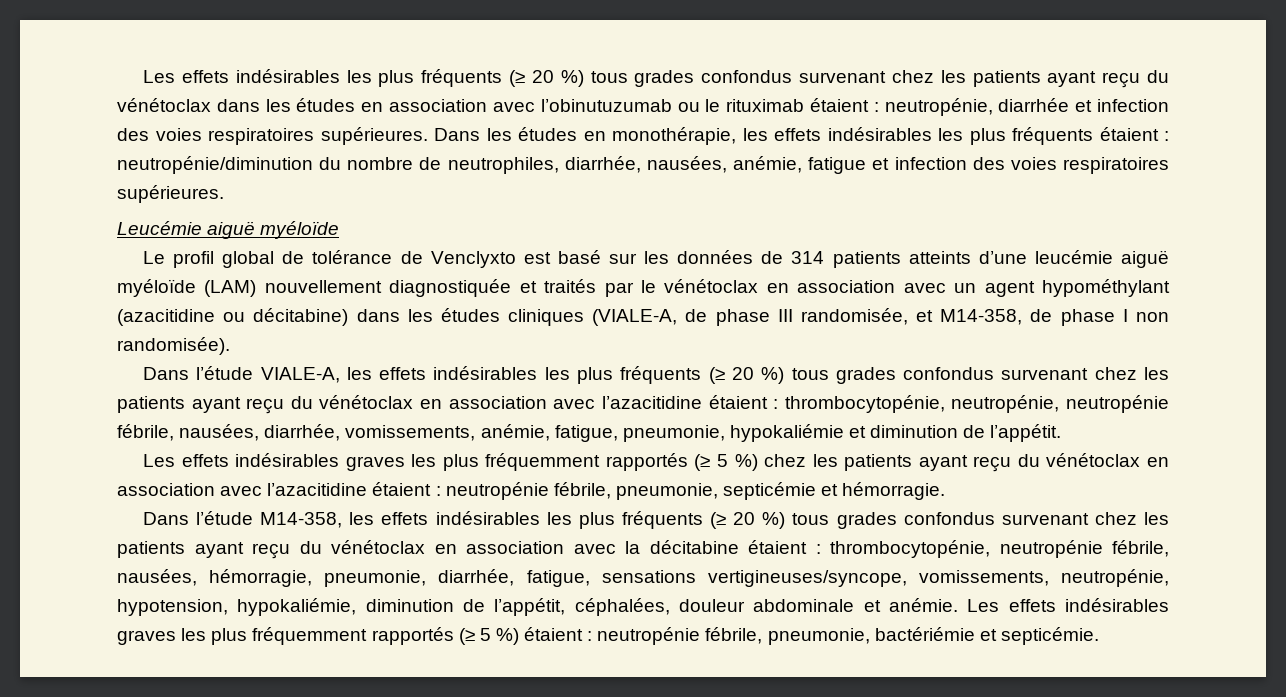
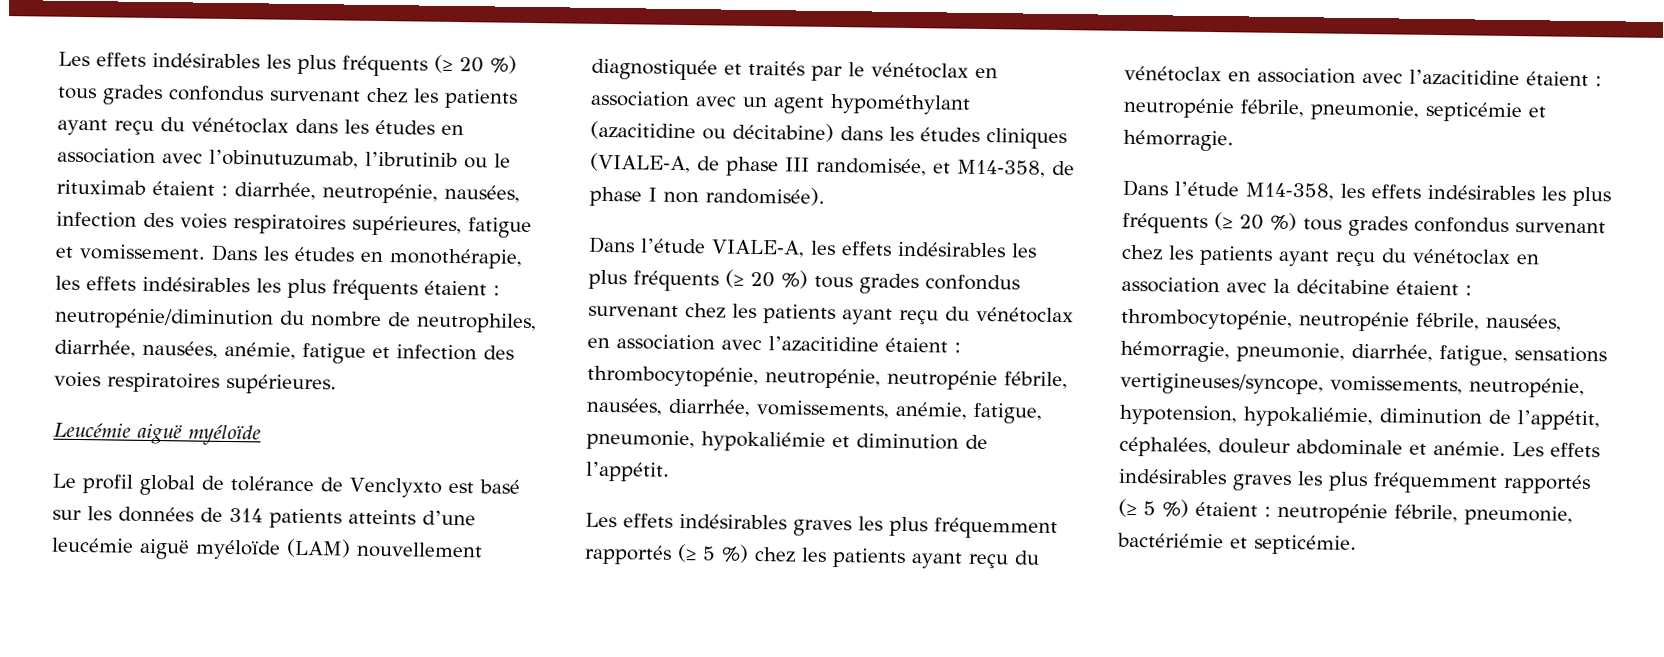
[540,99,672,112] l’obinutuzumab -> [209,149,458,169] l’obinutuzumab, l’ibrutinib
[884,98,1169,116] [117,127,428,145] neutropénie, diarrhée et infection des voies respiratoires supérieures. -> [234,182,520,204] [56,211,532,239] [55,244,206,261] diarrhée, neutropénie, nausées, infection des voies respiratoires supérieures, fatigue et vomissement.

